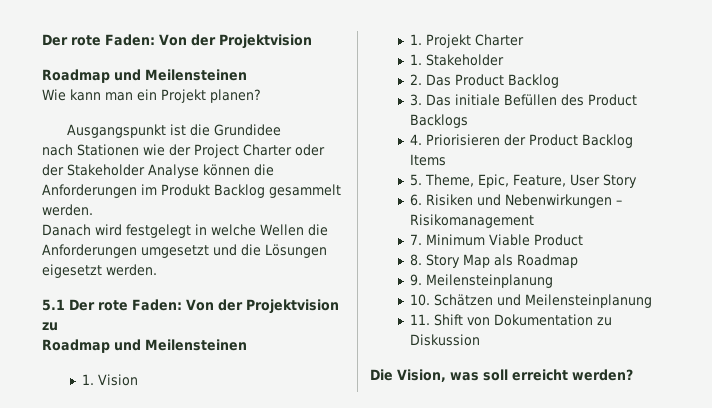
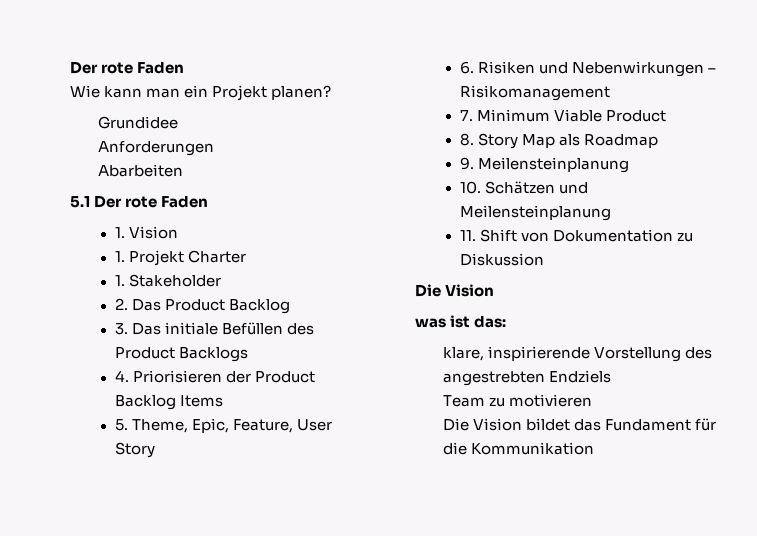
[42,34,312,49] [42,69,247,83] Der rote Faden: Von der Projektvision // Roadmap und Meilensteinen -> [70,61,185,74] Der rote Faden
[66,124,281,138] [42,144,325,158] [42,164,274,178] [42,184,341,198] [42,204,93,216] [42,224,328,238] [42,244,327,258] [42,264,157,278] [42,299,339,314] [42,322,58,331] [42,339,247,353] Ausgangspunkt ist die Grundidee // nach Stationen wie der Project Charter oder der Stakeholder Analyse können die Anforderungen im Produkt Backlog gesammelt werden. // Danach wird festgelegt in welche Wellen die Anforderungen umgesetzt und die Lösungen eigesetzt werden. // 5.1 Der rote Faden: Von der Projektvision zu // Roadmap und Meilensteinen -> [98,116,179,129] [98,141,215,156] [98,164,184,177] [70,195,209,208] Grundidee // Anforderungen // Abarbeiten // 5.1 Der rote Faden
[397,369,633,382] Vision, was soll erreicht werden? -> [445,284,495,297] [415,315,507,328] [443,346,713,362] [443,370,612,386] [443,394,593,407] [443,418,717,431] [443,442,595,455] Vision // was ist das: // klare, inspirierende Vorstellung des angestrebten Endziels // Team zu motivieren // Die Vision bildet das Fundament für die Kommunikation

